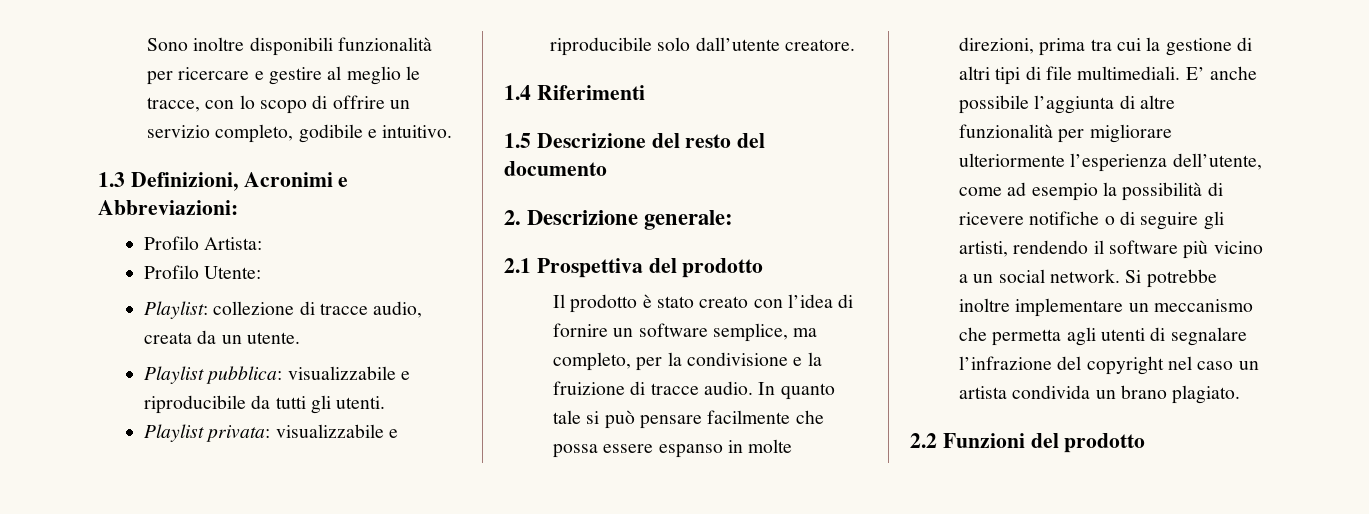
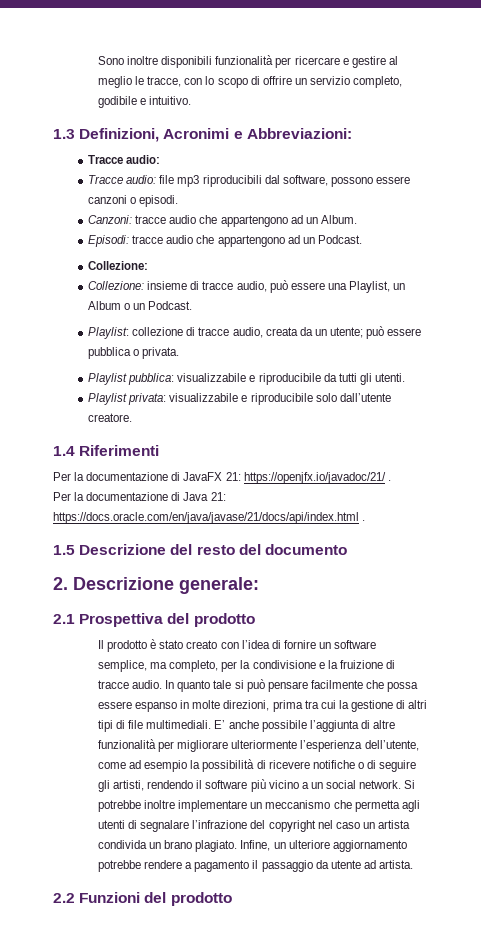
[144,236,263,250] [144,265,262,279] Profilo Artista: // Profilo Utente: -> [88,155,161,164] [88,175,410,187] [88,195,179,207] [88,215,357,227] [88,235,362,247] [88,261,149,270] [88,280,406,293] [88,301,193,310] Tracce audio: // Tracce audio: file mp3 riproducibili dal software, possono essere canzoni o episodi. // Canzoni: tracce audio che appartengono ad un Album. // Episodi: tracce audio che appartengono ad un Podcast. // Collezione: // Collezione: insieme di tracce audio, può essere una Playlist, un Album o un Podcast.
[246,332,300,344] utente. -> [329,326,422,339] [88,347,180,359] utente; può essere pubblica o privata.
(645, 92) none -> [53,472,391,484] [53,492,226,501] [53,512,366,524] // Per la documentazione di JavaFX 21: https://openjfx.io/javadoc/21/ . // Per la documentazione di Java 21: https://docs.oracle.com/en/java/javase/21/docs/api/index.html .
(1241, 394) none -> [240,840,407,852] [98,860,413,872] Infine, un ulteriore aggiornamento potrebbe rendere a pagamento il passaggio da utente ad artista.

